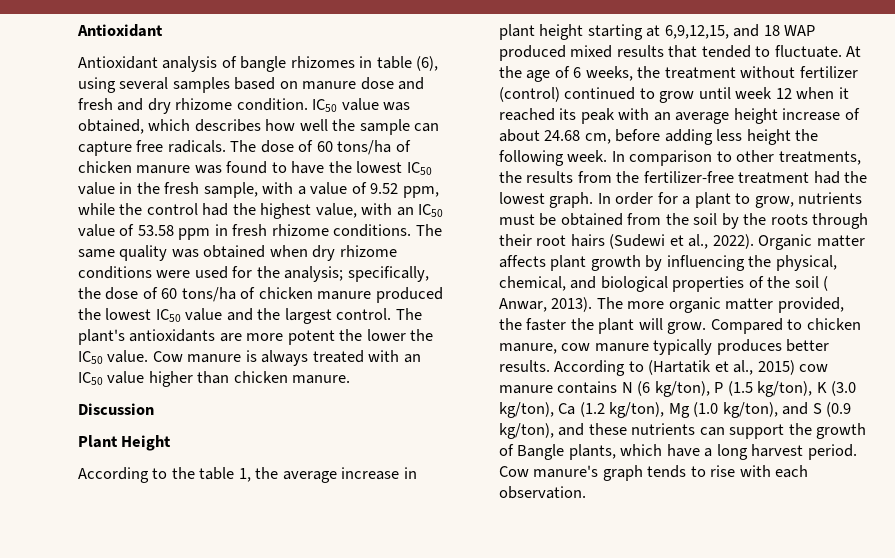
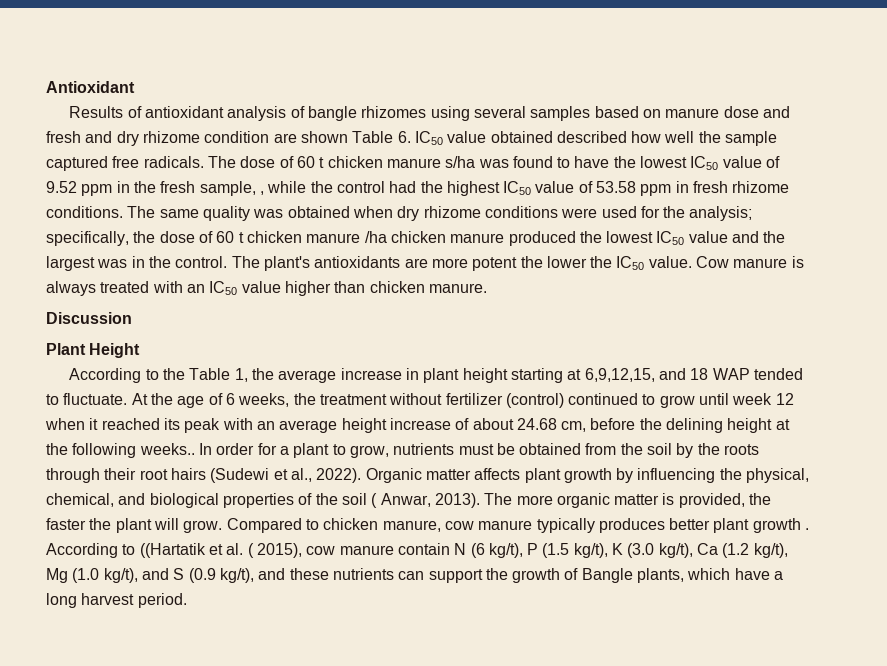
[78,56,158,69] Antioxidant -> [69,106,225,118] Results of antioxidant
[359,56,439,71] in table (6), -> (427, 112) none
[236,98,411,112] [78,119,261,134] condition. IC50 value was obtained, which describes -> [204,131,627,145] condition are shown Table 6. IC50 value obtained described
[414,123,440,132] [78,141,132,156] can capture -> [46,156,108,171] captured
[337,140,411,155] [78,161,191,174] tons/ha of chicken manure -> [319,156,476,168] t chicken manure s/ha
(115, 188) none -> [766,156,781,168] [46,181,113,196] of 9.52 ppm
[262,182,439,198] with a value of 9.52 ppm, -> [259,191,264,195] ,
[315,203,414,218] value, with an -> (500, 188) none
[181,287,256,302] tons/ha of -> [238,231,387,243] t chicken manure /ha
(332, 316) none -> [97,256,171,268] was in the
[199,467,235,480] table -> [189,368,231,380] Table
[499,45,698,61] produced mixed results that -> (750, 374) none
[664,129,819,145] [499,150,861,166] [499,171,868,184] [499,192,594,208] adding less height the following week. In comparison to other treatments, the results from the fertilizer-free treatment had the lowest graph. -> [639,418,790,433] [46,443,195,458] the delining height at the following weeks..
(774, 304) none -> [662,493,675,505] is
[499,360,829,376] [499,381,618,394] results. According to (Hartatik et al., 2015) cow manure contains -> [713,518,810,533] [46,543,450,558] plant growth . According to ((Hartatik et al. ( 2015), cow manure contain
[654,381,710,397] kg/ton), -> [488,543,523,558] kg/t),
[757,381,813,397] kg/ton), -> [573,543,608,558] kg/t),
[499,402,554,418] kg/ton), -> [658,543,693,558] kg/t),
[609,402,665,418] kg/ton), -> [753,543,788,558] kg/t),
[722,402,778,418] kg/ton), -> [103,568,138,583] kg/t),
[499,423,554,439] kg/ton), -> [219,568,254,583] kg/t),
[499,465,809,481] [499,486,586,499] Cow manure's graph tends to rise with each observation. -> (187, 600) none

